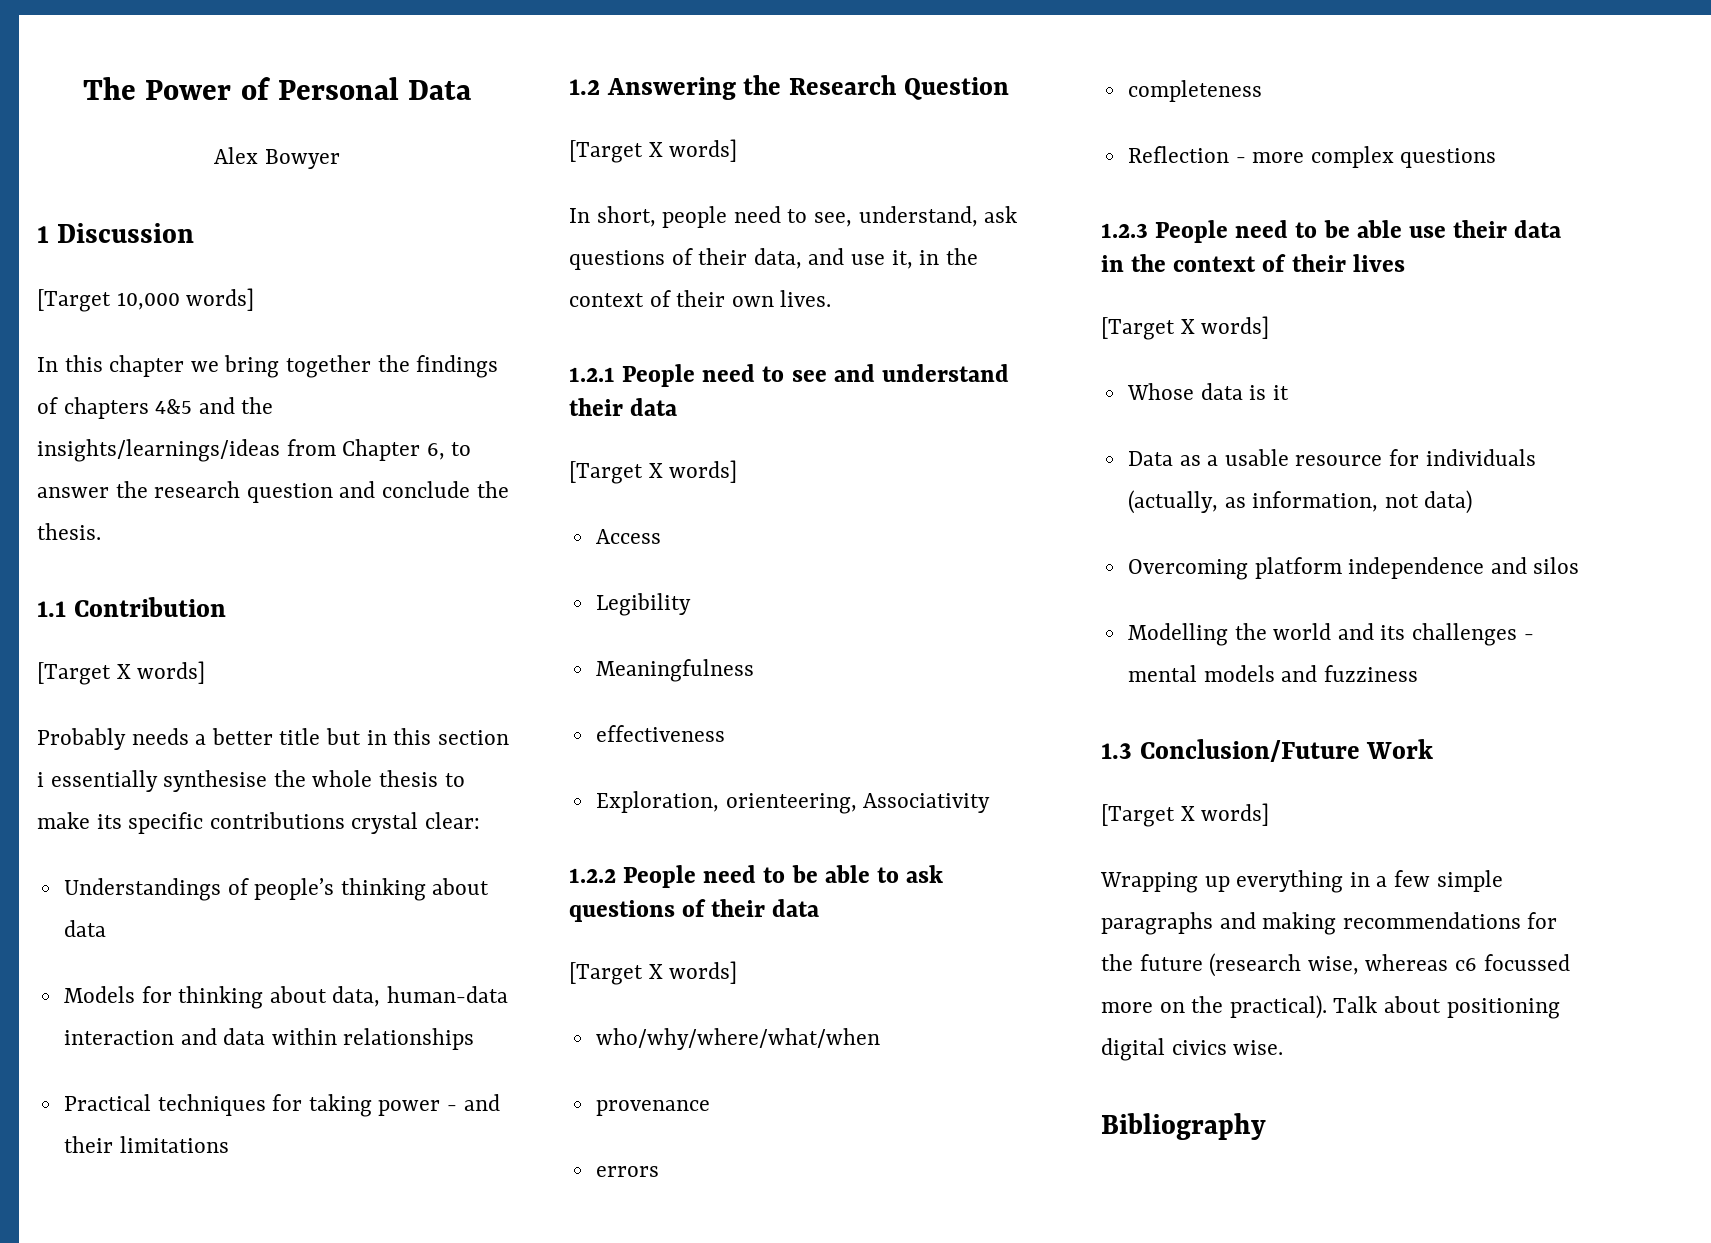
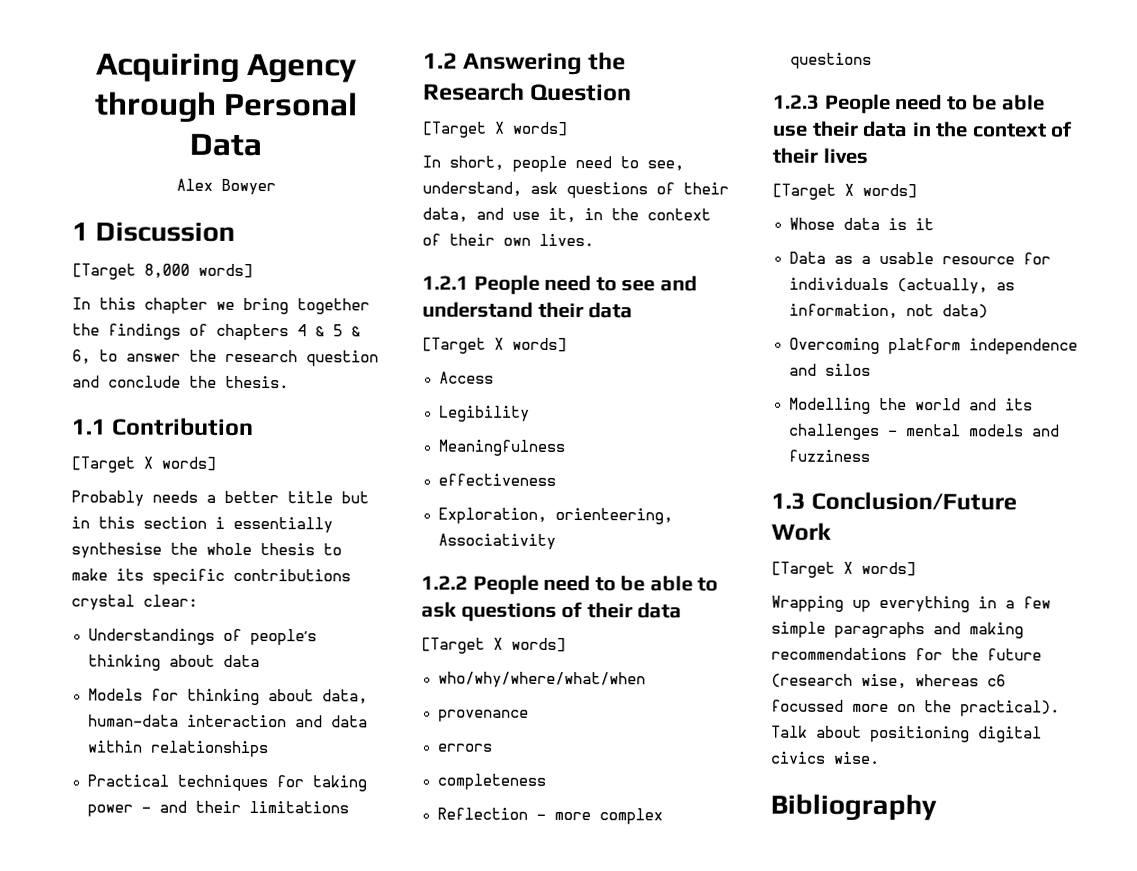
[83,77,271,100] The Power of -> [95,52,358,84] [93,91,217,123] Acquiring Agency through
[116,292,180,310] 10,000 -> [144,263,190,279] 8,000
[155,397,274,414] [37,439,421,462] 4&5 and the insights/learnings/ideas from Chapter -> [297,324,361,337] 4 & 5 &

